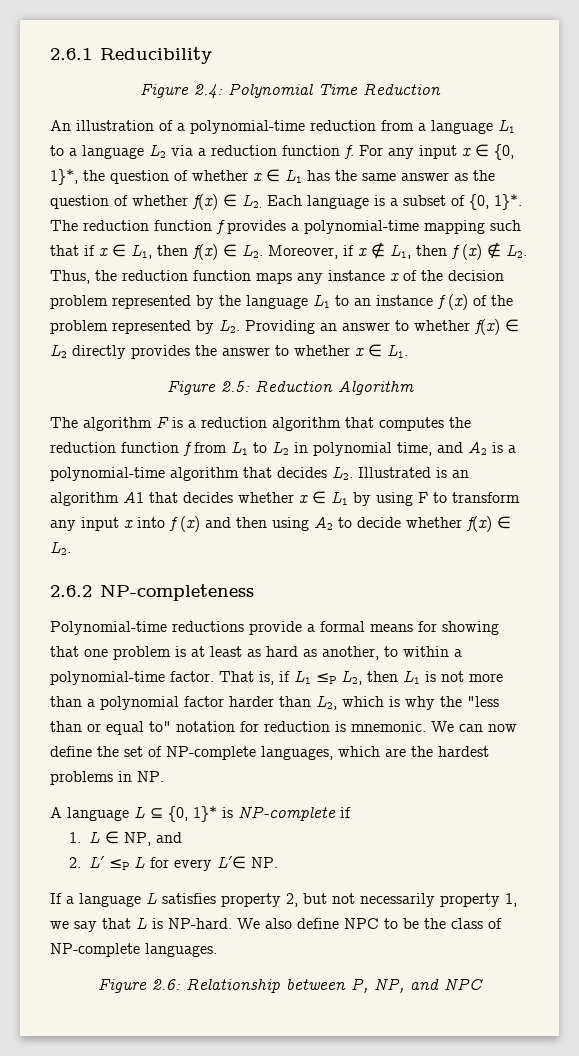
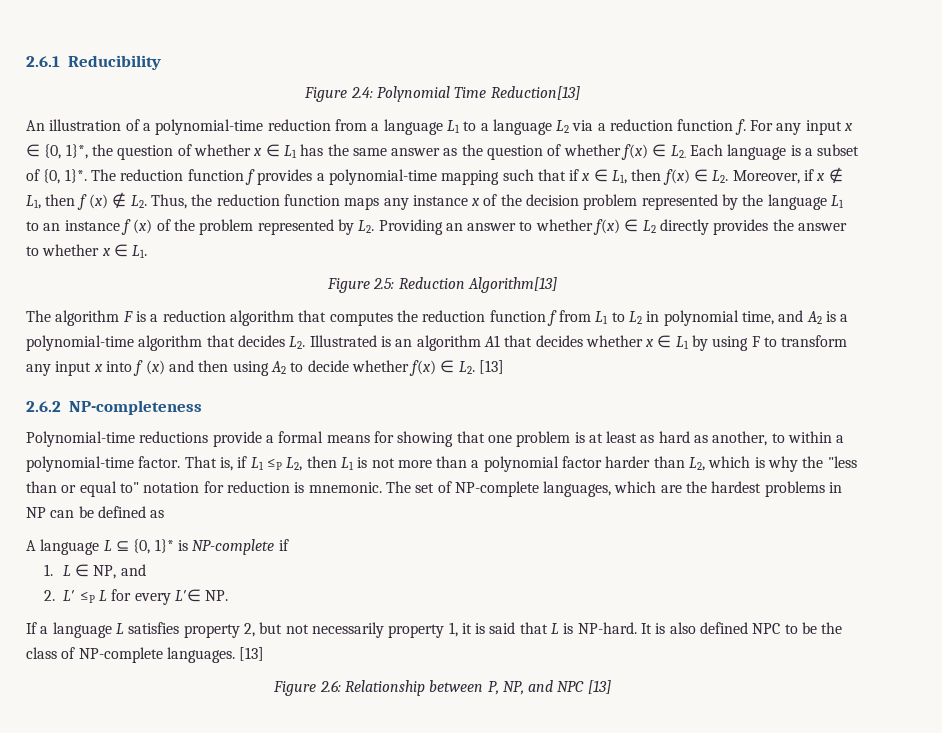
[362,83,441,95] Reduction -> [490,86,580,100] Reduction[13]
[337,381,414,395] Algorithm -> [467,277,557,293] Algorithm[13]
(71, 548) none -> [479,360,505,374] [13]
[431,721,517,732] [50,746,119,757] We can now define the -> [385,481,411,493] The
[137,771,164,782] NP. -> [26,506,165,518] NP can be defined as
[50,921,97,932] we say -> [461,622,516,634] it is said
[237,918,339,929] We also define -> [641,622,749,634] It is also defined
(217, 950) none -> [239,647,265,661] [13]
(483, 984) none -> [587,680,611,694] [13]

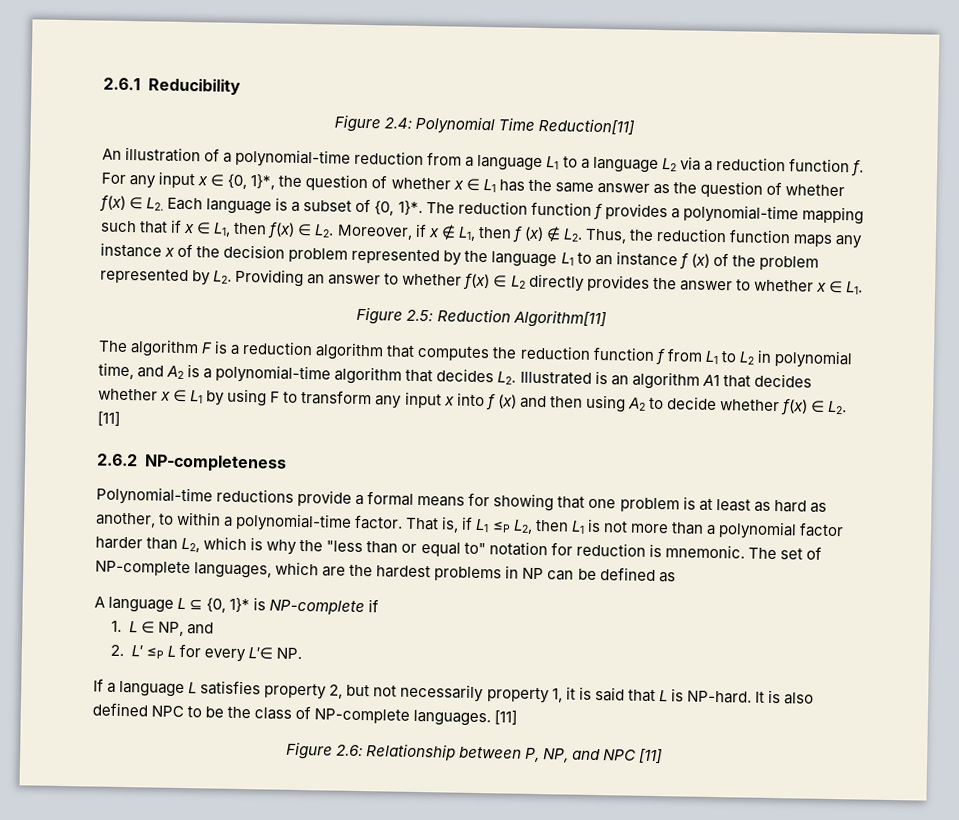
[490,86,580,100] Reduction[13] -> [538,117,636,135] Reduction[11]
[467,277,557,293] Algorithm[13] -> [512,309,607,329] Algorithm[11]
[479,360,505,374] [13] -> [97,411,120,426] [11]
[239,647,265,661] [13] -> [494,710,518,725] [11]
[587,680,611,694] [13] -> [639,748,664,764] [11]

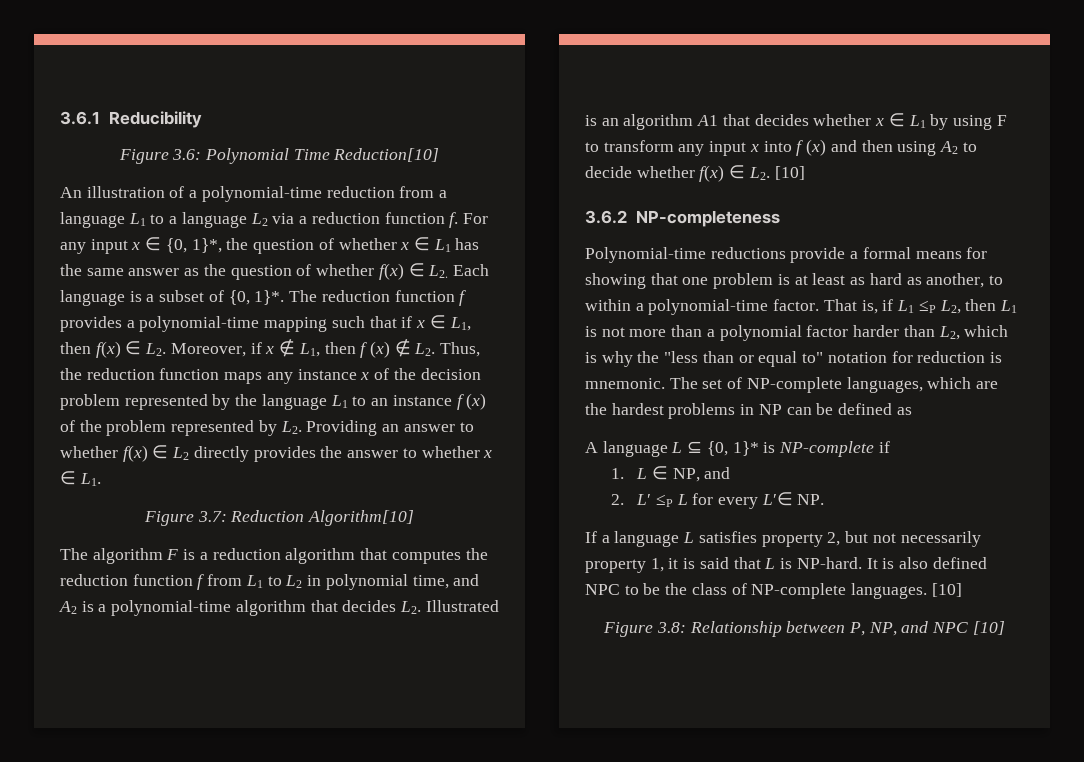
[103,77,141,91] 2.6.1 -> [60,111,100,125] 3.6.1
[383,117,412,129] 2.4: -> [172,149,202,160] 3.6:
[538,117,636,135] Reduction[11] -> [333,148,440,162] Reduction[10]
[406,308,607,329] 2.5: Reduction Algorithm[11] -> [197,510,415,526] 3.7: Reduction Algorithm[10]
[97,411,120,426] [97,453,138,467] [11] // 2.6.2 -> [774,166,805,180] [585,210,627,224] [10] // 3.6.2
[494,710,518,725] [285,741,363,760] [11] // Figure 2.6: -> [931,583,962,597] [603,622,686,637] [10] // Figure 3.8:
[639,748,664,764] [11] -> [972,621,1005,635] [10]

